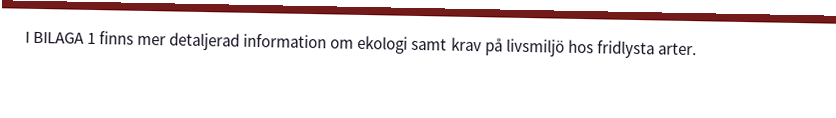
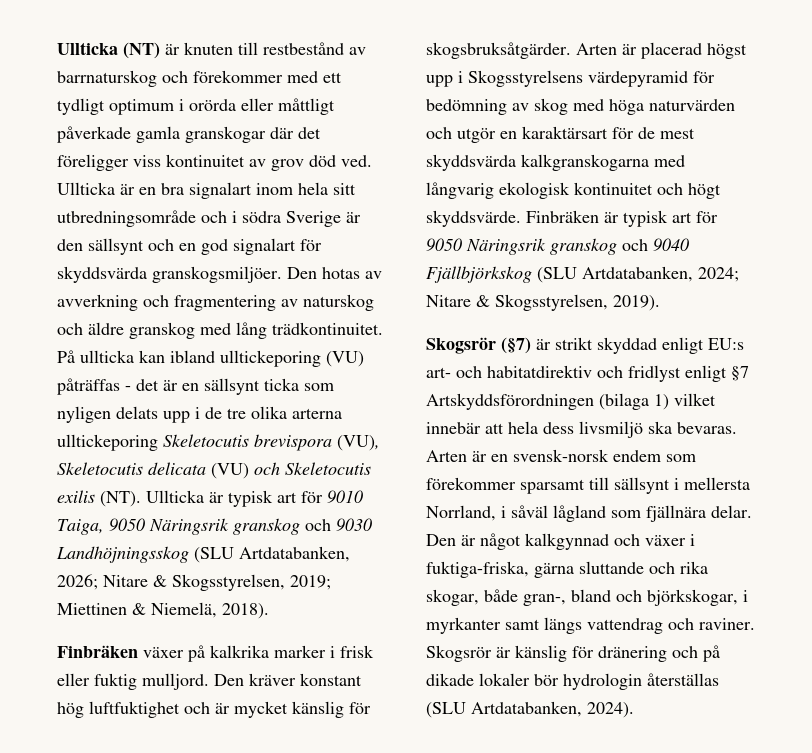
[25,31,697,59] I BILAGA 1 finns mer detaljerad information om ekologi samt krav på livsmiljö hos fridlysta arter. -> [57,42,366,59] [57,70,342,87] [57,98,335,115] [57,126,321,143] [57,154,372,171] [57,182,356,199] [57,210,361,227] [57,238,322,255] [57,266,382,283] [57,294,374,311] [57,322,383,339] [57,350,364,367] [57,378,334,395] [57,406,342,423] [57,434,380,451] [57,462,371,479] [57,490,363,507] [57,518,372,535] [56,546,350,563] [57,574,331,591] [57,602,269,619] [57,645,374,662] [57,673,362,690] [57,701,371,718] [426,42,747,59] [426,70,715,87] [426,98,735,115] [426,126,695,143] [426,154,685,171] [426,182,721,199] [426,210,718,227] [426,238,689,255] [426,266,739,283] [426,294,660,311] [426,337,744,354] [426,365,749,382] [426,393,716,410] [426,421,737,438] [426,449,696,462] [426,477,750,494] [426,505,752,522] [426,533,695,550] [426,561,708,578] [426,589,748,606] [426,617,755,634] [426,645,720,662] [426,673,719,690] [426,701,634,718] Ullticka (NT) är knuten till restbestånd av barrnaturskog och förekommer med ett tydligt optimum i orörda eller måttligt påverkade gamla granskogar där det föreligger viss kontinuitet av grov död ved. Ullticka är en bra signalart inom hela sitt utbredningsområde och i södra Sverige är den sällsynt och en god signalart för skyddsvärda granskogsmiljöer. Den hotas av avverkning och fragmentering av naturskog och äldre granskog med lång trädkontinuitet. På ullticka kan ibland ulltickeporing (VU) påträffas - det är en sällsynt ticka som nyligen delats upp i de tre olika arterna ulltickeporing Skeletocutis brevispora (VU), Skeletocutis delicata (VU) och Skeletocutis exilis (NT). Ullticka är typisk art för 9010 Taiga, 9050 Näringsrik granskog och 9030 Landhöjningsskog (SLU Artdatabanken, 2026; Nitare & Skogsstyrelsen, 2019; Miettinen & Niemelä, 2018). // Finbräken växer på kalkrika marker i frisk eller fuktig mulljord. Den kräver konstant hög luftfuktighet och är mycket känslig för skogsbruksåtgärder. Arten är placerad högst upp i Skogsstyrelsens värdepyramid för bedömning av skog med höga naturvärden och utgör en karaktärsart för de mest skyddsvärda kalkgranskogarna med långvarig ekologisk kontinuitet och högt skyddsvärde. Finbräken är typisk art för 9050 Näringsrik granskog och 9040 Fjällbjörkskog (SLU Artdatabanken, 2024; Nitare & Skogsstyrelsen, 2019). // Skogsrör (§7) är strikt skyddad enligt EU:s art- och habitatdirektiv och fridlyst enligt §7 Artskyddsförordningen (bilaga 1) vilket innebär att hela dess livsmiljö ska bevaras. Arten är en svensk-norsk endem som förekommer sparsamt till sällsynt i mellersta Norrland, i såväl lågland som fjällnära delar. Den är något kalkgynnad och växer i fuktiga-friska, gärna sluttande och rika skogar, både gran-, bland och björkskogar, i myrkanter samt längs vattendrag och raviner. Skogsrör är känslig för dränering och på dikade lokaler bör hydrologin återställas (SLU Artdatabanken, 2024).

